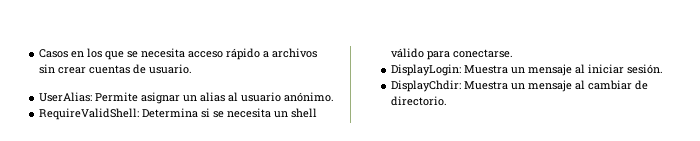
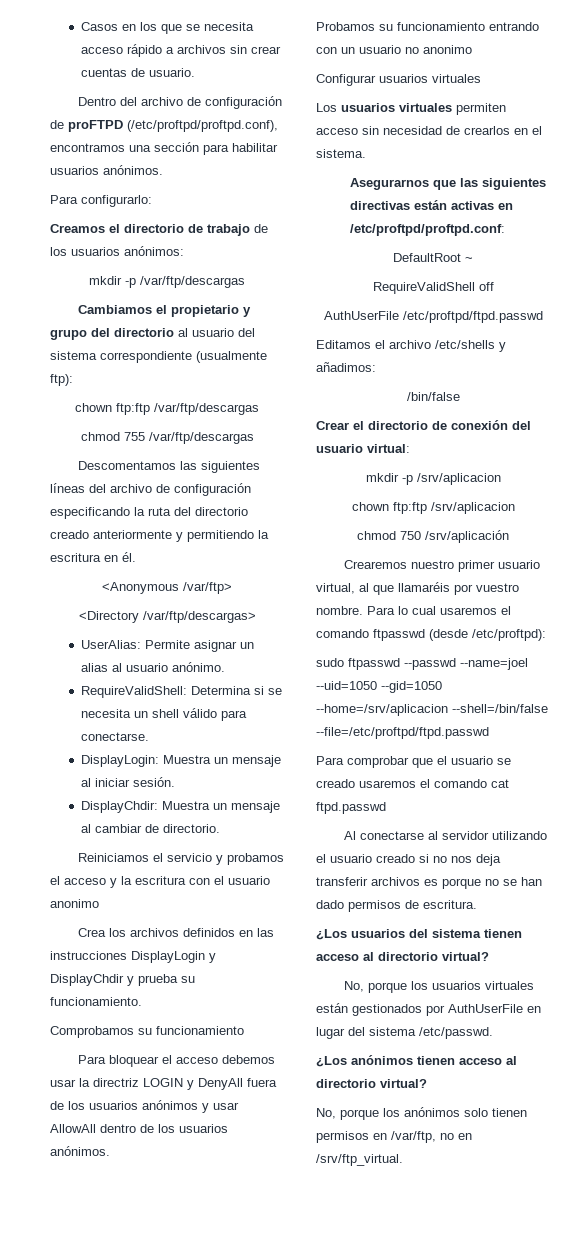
(192, 69) none -> [77,96,282,109] [50,120,278,132] [50,142,278,155] [50,165,163,175] [50,195,152,207] [50,224,268,236] [50,246,184,256] [89,276,245,288] [77,305,251,317] [50,328,255,340] [50,351,267,363] [50,374,73,386] [75,403,259,415] [80,432,254,444] [77,461,260,473] [50,483,251,496] [50,507,248,519] [50,530,269,542] [50,552,136,562] [102,582,232,594] [78,611,256,623] // Dentro del archivo de configuración de proFTPD (/etc/proftpd/proftpd.conf), encontramos una sección para habilitar usuarios anónimos. // Para configurarlo: // Creamos el directorio de trabajo de los usuarios anónimos: // mkdir -p /var/ftp/descargas // Cambiamos el propietario y grupo del directorio al usuario del sistema correspondiente (usualmente ftp): // chown ftp:ftp /var/ftp/descargas // chmod 755 /var/ftp/descargas // Descomentamos las siguientes líneas del archivo de configuración especificando la ruta del directorio creado anteriormente y permitiendo la escritura en él. // <Anonymous /var/ftp> // <Directory /var/ftp/descargas>
(447, 101) none -> [77,853,284,865] [50,876,270,888] [50,899,99,908] [77,928,274,937] [50,951,216,963] [50,974,195,986] [50,997,142,1006] [50,1026,244,1038] [77,1055,275,1067] [50,1078,277,1090] [50,1100,239,1113] [50,1124,228,1133] [50,1146,110,1156] [316,22,539,31] [316,45,472,54] [316,74,481,86] [316,103,506,115] [316,126,542,135] [316,149,366,158] [349,178,546,190] [349,200,513,210] [349,224,505,236] [393,253,473,262] [372,282,494,294] [323,311,543,323] [316,340,506,352] [316,362,376,372] [406,392,460,401] [316,420,531,430] [316,444,410,453] [365,473,501,485] [351,502,515,514] [357,530,509,543] [343,560,540,572] [316,582,519,595] [316,606,511,615] [316,629,546,641] [316,658,528,670] [316,681,442,693] [316,704,548,716] [316,727,489,739] [316,756,511,768] [316,779,509,788] [316,802,386,814] [343,831,547,840] [316,854,501,866] [316,877,542,889] [316,900,477,912] [316,929,522,940] [316,952,489,961] [343,981,534,993] [316,1003,541,1016] [316,1027,493,1039] [316,1055,517,1067] [316,1079,427,1088] [316,1107,527,1120] [316,1131,472,1143] [316,1154,403,1166] // Reiniciamos el servicio y probamos el acceso y la escritura con el usuario anonimo // Crea los archivos definidos en las instrucciones DisplayLogin y DisplayChdir y prueba su funcionamiento. // Comprobamos su funcionamiento // Para bloquear el acceso debemos usar la directriz LOGIN y DenyAll fuera de los usuarios anónimos y usar AllowAll dentro de los usuarios anónimos. // Probamos su funcionamiento entrando con un usuario no anonimo // Configurar usuarios virtuales // Los usuarios virtuales permiten acceso sin necesidad de crearlos en el sistema. // Asegurarnos que las siguientes directivas están activas en /etc/proftpd/proftpd.conf: // DefaultRoot ~ // RequireValidShell off // AuthUserFile /etc/proftpd/ftpd.passwd // Editamos el archivo /etc/shells y añadimos: // /bin/false // Crear el directorio de conexión del usuario virtual: // mkdir -p /srv/aplicacion // chown ftp:ftp /srv/aplicacion // chmod 750 /srv/aplicación // Crearemos nuestro primer usuario virtual, al que llamaréis por vuestro nombre. Para lo cual usaremos el comando ftpasswd (desde /etc/proftpd): // sudo ftpasswd --passwd --name=joel --uid=1050 --gid=1050 --home=/srv/aplicacion --shell=/bin/false --file=/etc/proftpd/ftpd.passwd // Para comprobar que el usuario se creado usaremos el comando cat ftpd.passwd // Al conectarse al servidor utilizando el usuario creado si no nos deja transferir archivos es porque no se han dado permisos de escritura. // ¿Los usuarios del sistema tienen acceso al directorio virtual? // No, porque los usuarios virtuales están gestionados por AuthUserFile en lugar del sistema /etc/passwd. // ¿Los anónimos tienen acceso al directorio virtual? // No, porque los anónimos solo tienen permisos en /var/ftp, no en /srv/ftp_virtual.

